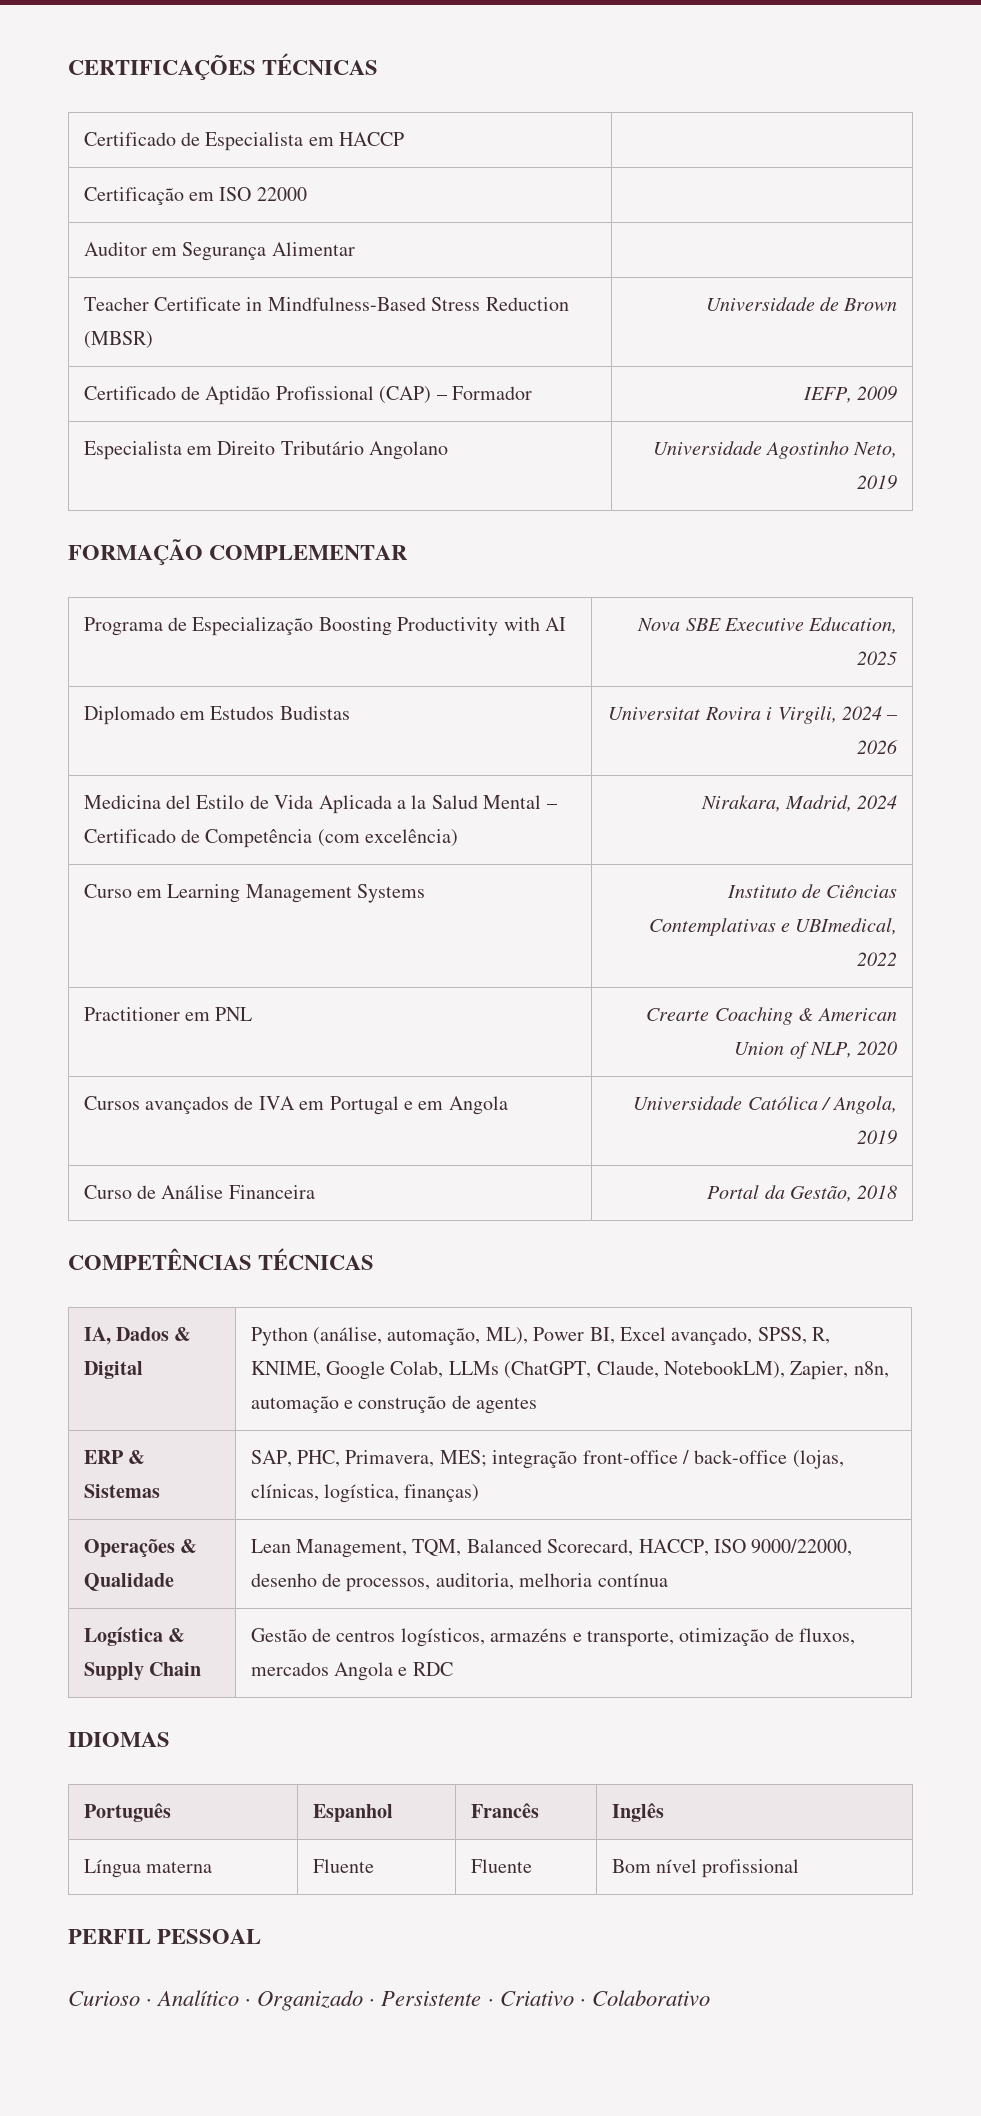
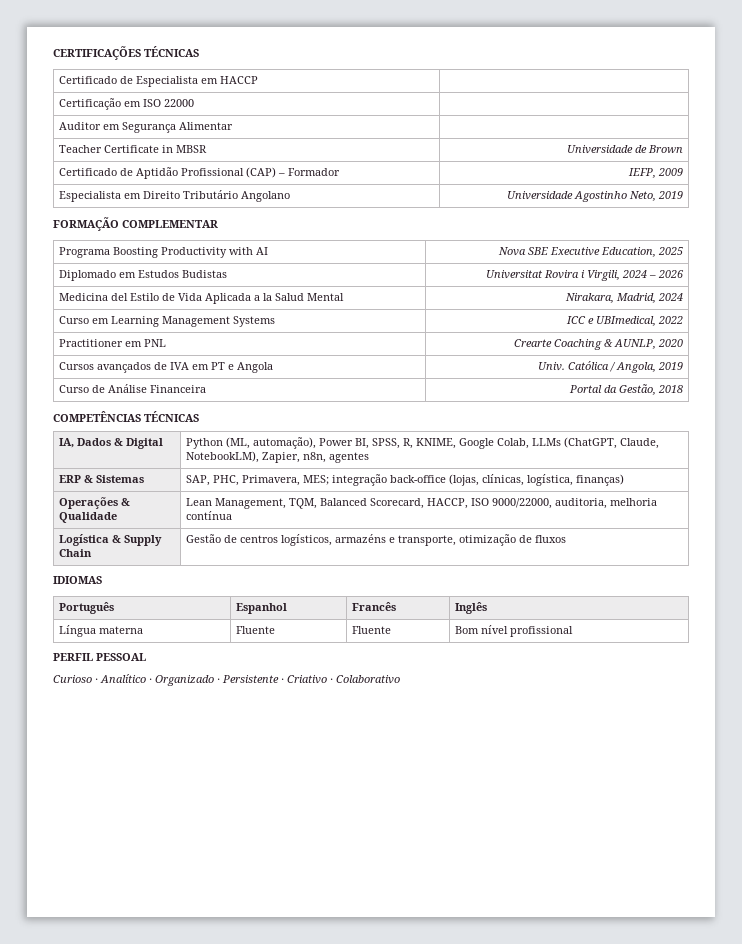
[267,297,569,311] [83,331,153,349] Mindfulness-Based Stress Reduction (MBSR) -> [175,145,207,153] MBSR
[167,617,314,636] de Especialização -> (110, 252) none
[546,804,557,809] [83,829,459,848] – Certificado de Competência (com excelência) -> (344, 297) none
[726,884,898,898] [648,918,776,936] Instituto de Ciências Contemplativas -> [566,316,587,324] ICC
[817,1008,898,1021] [734,1041,853,1059] American Union of NLP, -> [614,339,657,350] AUNLP,
[329,1096,444,1115] Portugal e em -> [210,362,234,370] PT e
[633,1096,743,1110] Universidade -> [538,362,566,371] Univ.
[312,1327,753,1345] (análise, automação, ML), Power BI, Excel avançado, -> [225,437,369,449] (ML, automação), Power BI,
[250,1395,471,1413] automação e construção de -> (326, 457) none
[582,1450,689,1464] front-office / -> (387, 480) none
[250,1573,431,1592] desenho de processos, -> (552, 503) none
[799,1628,856,1645] [250,1662,453,1681] fluxos, mercados Angola e RDC -> [534,535,566,543] fluxos

